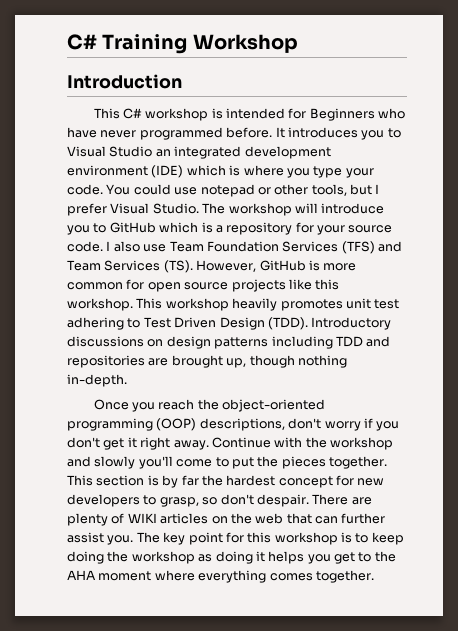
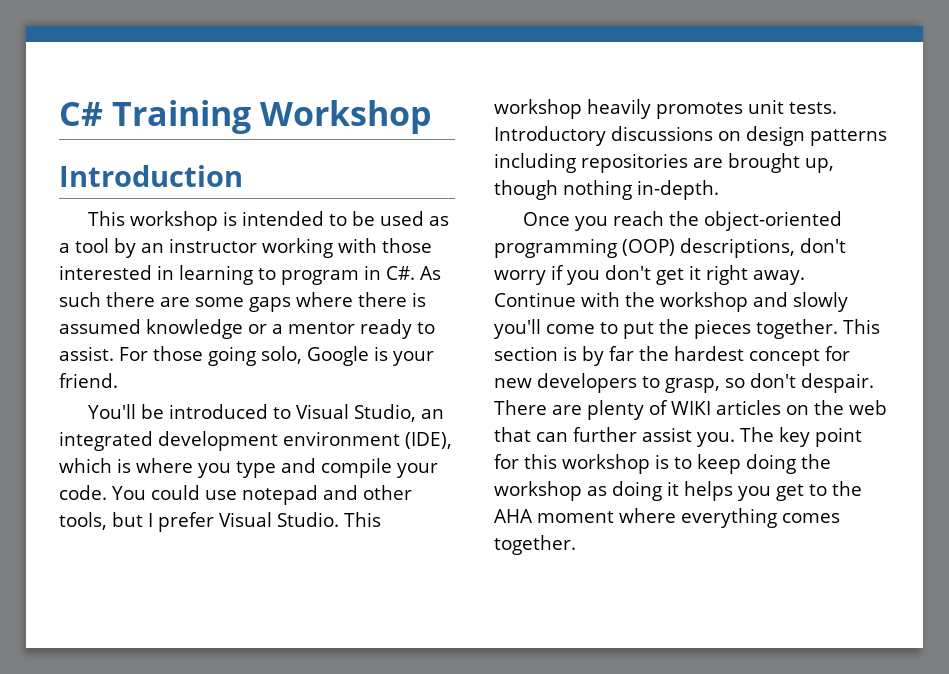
[122,108,142,119] C# -> (126, 218) none
[288,108,406,121] [67,127,385,140] for Beginners who have never programmed before. It introduces you -> [329,211,450,226] [59,238,432,258] [59,265,441,285] [59,292,426,312] [59,319,435,339] [59,346,434,366] [59,373,118,388] [88,404,269,419] to be used as a tool by an instructor working with those interested in learning to program in C#. As such there are some gaps where there is assumed knowledge or a mentor ready to assist. For those going solo, Google is your friend. // You'll be introduced
[109,146,153,157] Studio -> [354,404,417,422] Studio,
[151,165,184,178] (IDE) -> [405,432,452,449] (IDE),
(343, 172) none -> [281,458,392,478] and compile
[257,187,271,195] or -> [322,485,358,500] and
[202,203,385,216] [67,222,393,235] [67,241,402,254] [67,260,357,273] [67,279,340,292] [67,298,133,311] The workshop will introduce you to GitHub which is a repository for your source code. I also use Team Foundation Services (TFS) and Team Services (TS). However, GitHub is more common for open source projects like this workshop. -> (339, 519) none
[374,299,400,309] [67,317,308,330] test adhering to Test Driven Design (TDD). -> [789,102,837,114] tests.
[335,336,391,347] TDD and -> (576, 163) none

